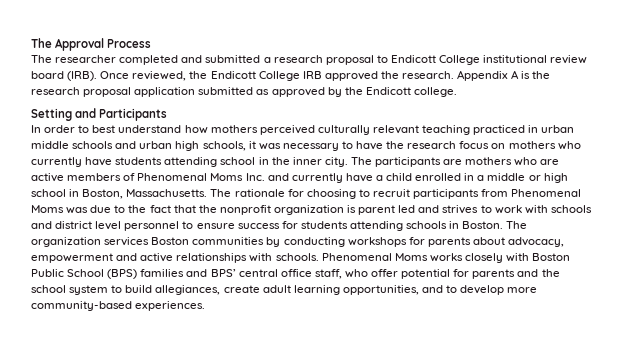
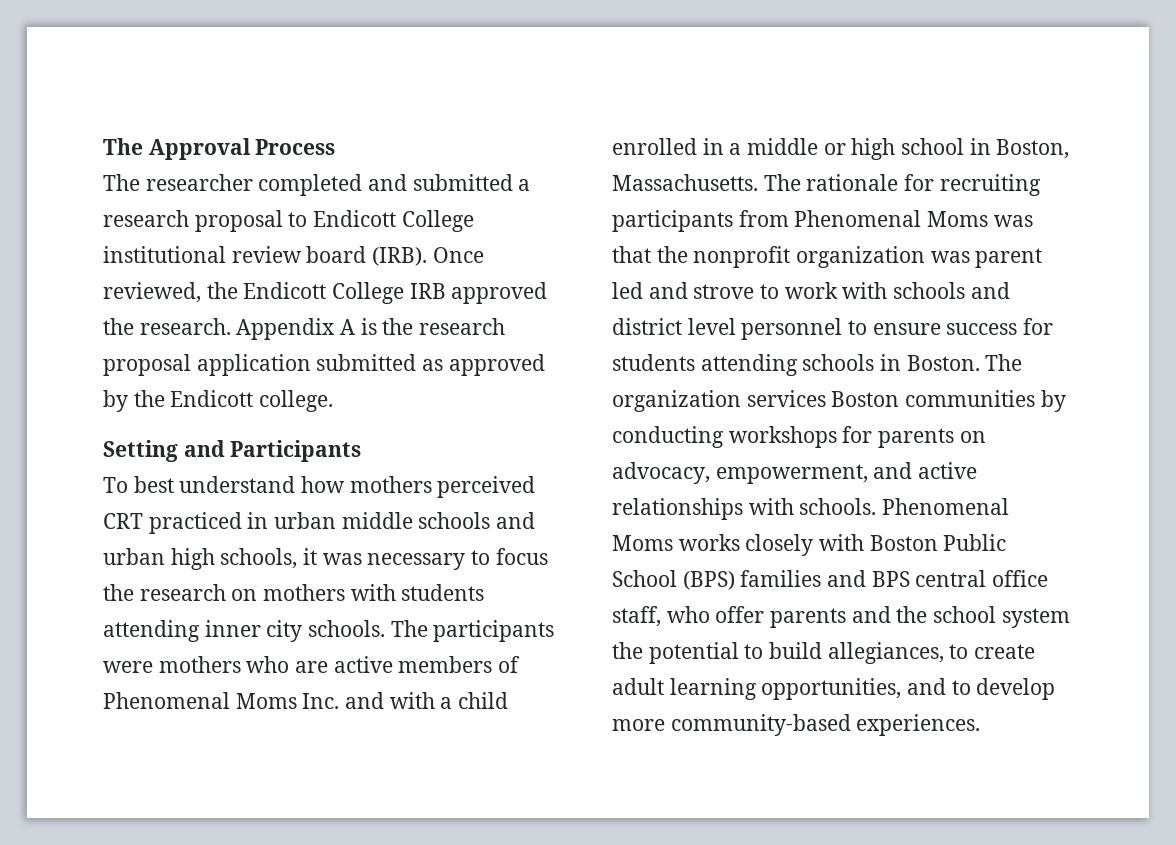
[31,125,90,133] In order to -> [103,477,128,493] To
[317,125,471,135] culturally relevant teaching -> [103,513,143,529] CRT
[356,141,490,150] have the research focus -> [495,548,548,565] [103,584,226,601] focus the research
[557,141,581,150] [31,157,348,167] who currently have students attending school in the inner city. -> [350,584,485,601] [103,620,386,642] with students attending inner city schools.
[443,159,463,165] are -> [103,661,153,673] were
[291,173,373,183] currently have -> [389,692,435,709] with
[306,189,410,199] choosing to recruit -> [939,174,1041,196] recruiting
[90,205,171,213] due to the fact -> (1033, 221) none
[347,205,357,213] is -> [930,251,970,263] was
[442,205,479,214] strives -> [693,284,755,299] strove
[472,237,565,247] [31,253,113,263] about advocacy, empowerment -> [959,431,986,443] [612,462,868,484] on advocacy, empowerment,
[210,269,236,277] BPS’ -> [871,571,910,587] BPS
[401,269,470,279] potential for -> (765, 614) none
(109, 290) none -> [612,642,739,664] the potential
(221, 290) none -> [949,644,969,659] to

